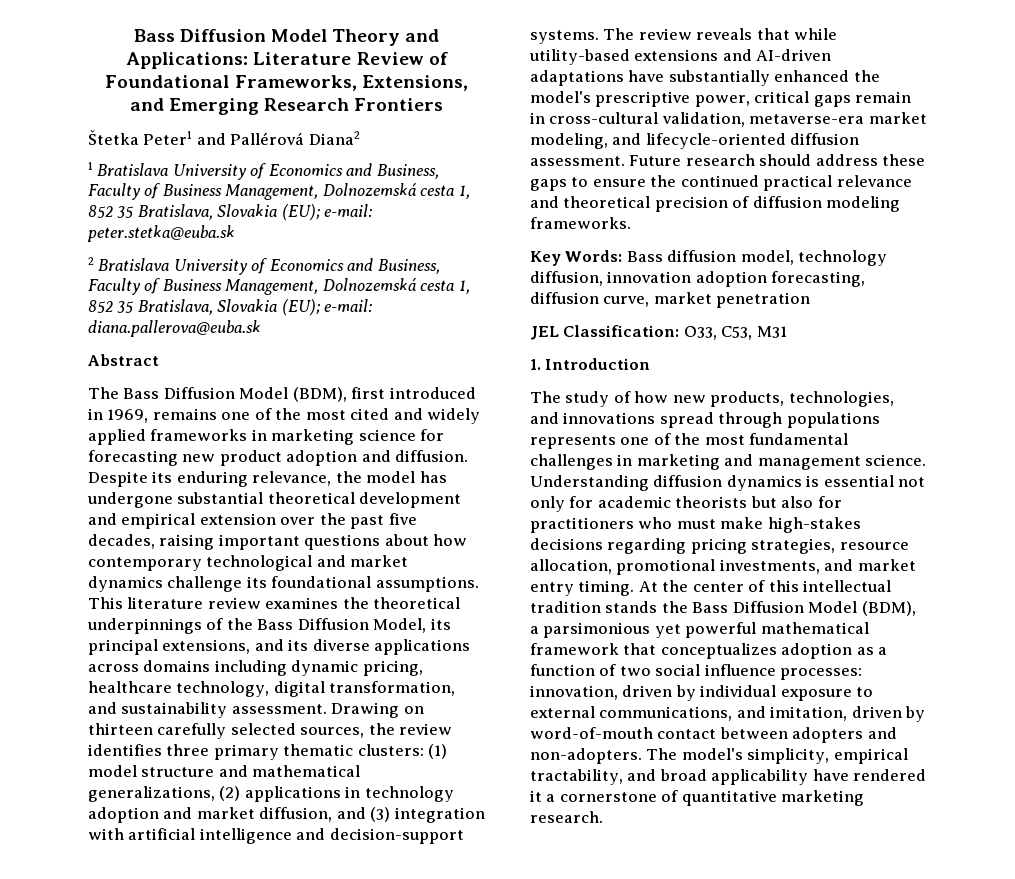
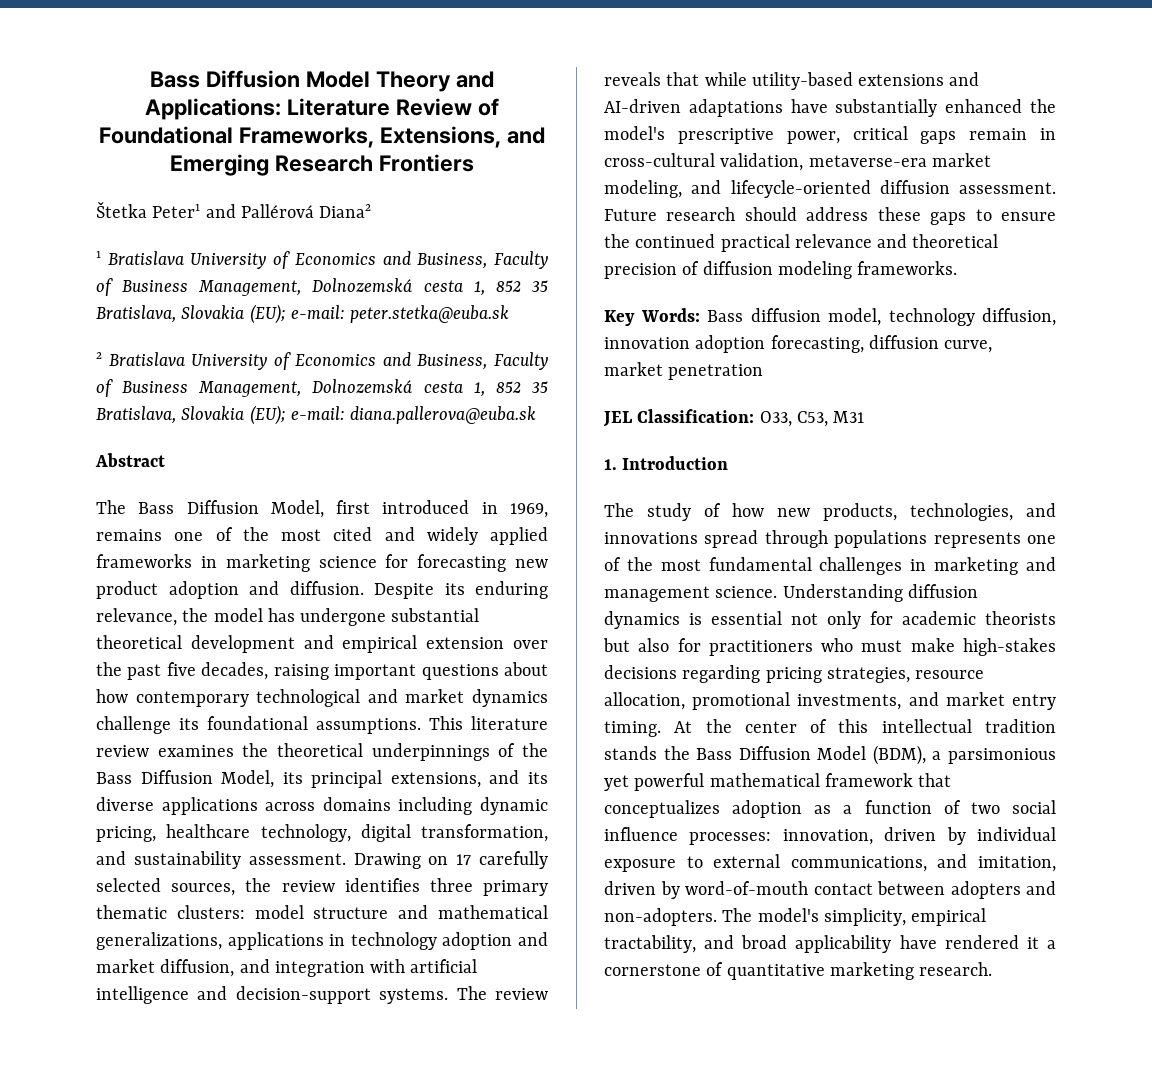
[239,387,347,402] Model (BDM), -> [270,500,324,518] Model,
[88,723,153,735] thirteen -> [456,854,472,865] 17
[428,744,448,759] (1) -> (245, 912) none
[219,786,241,801] (2) -> (222, 941) none
[370,807,391,822] (3) -> (270, 966) none

